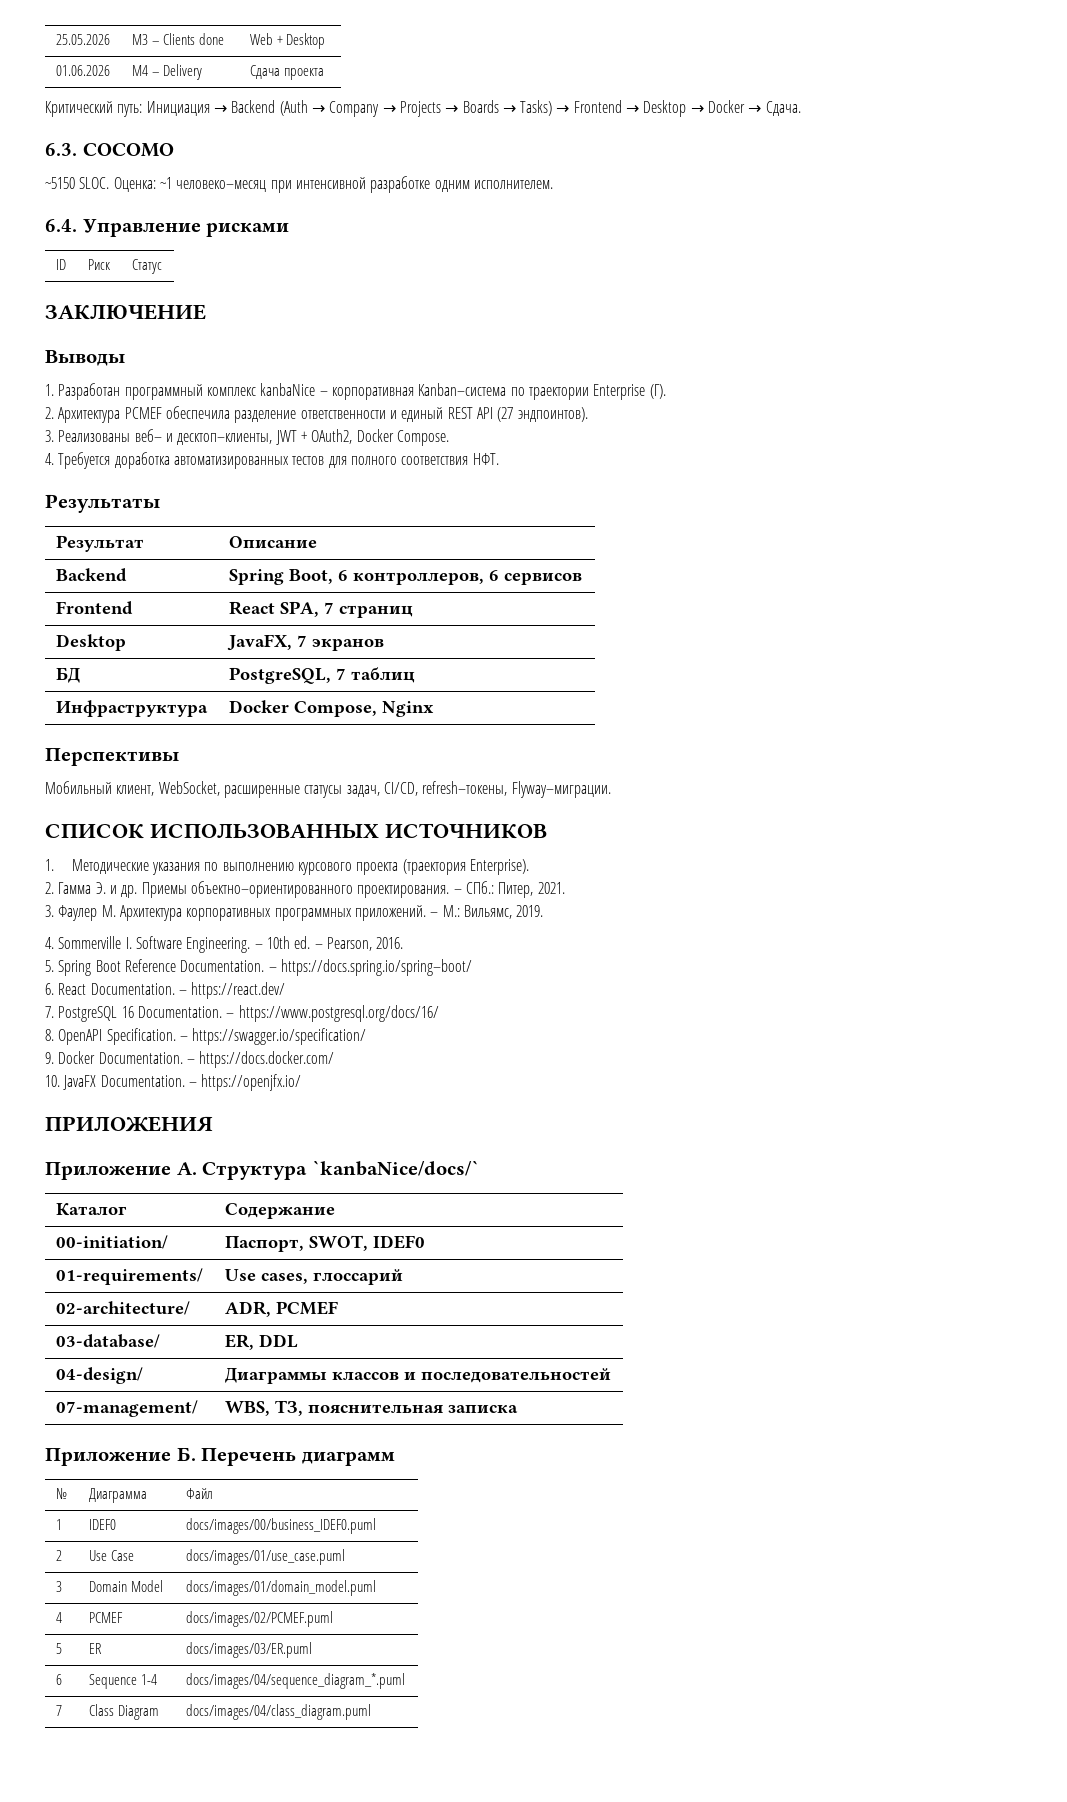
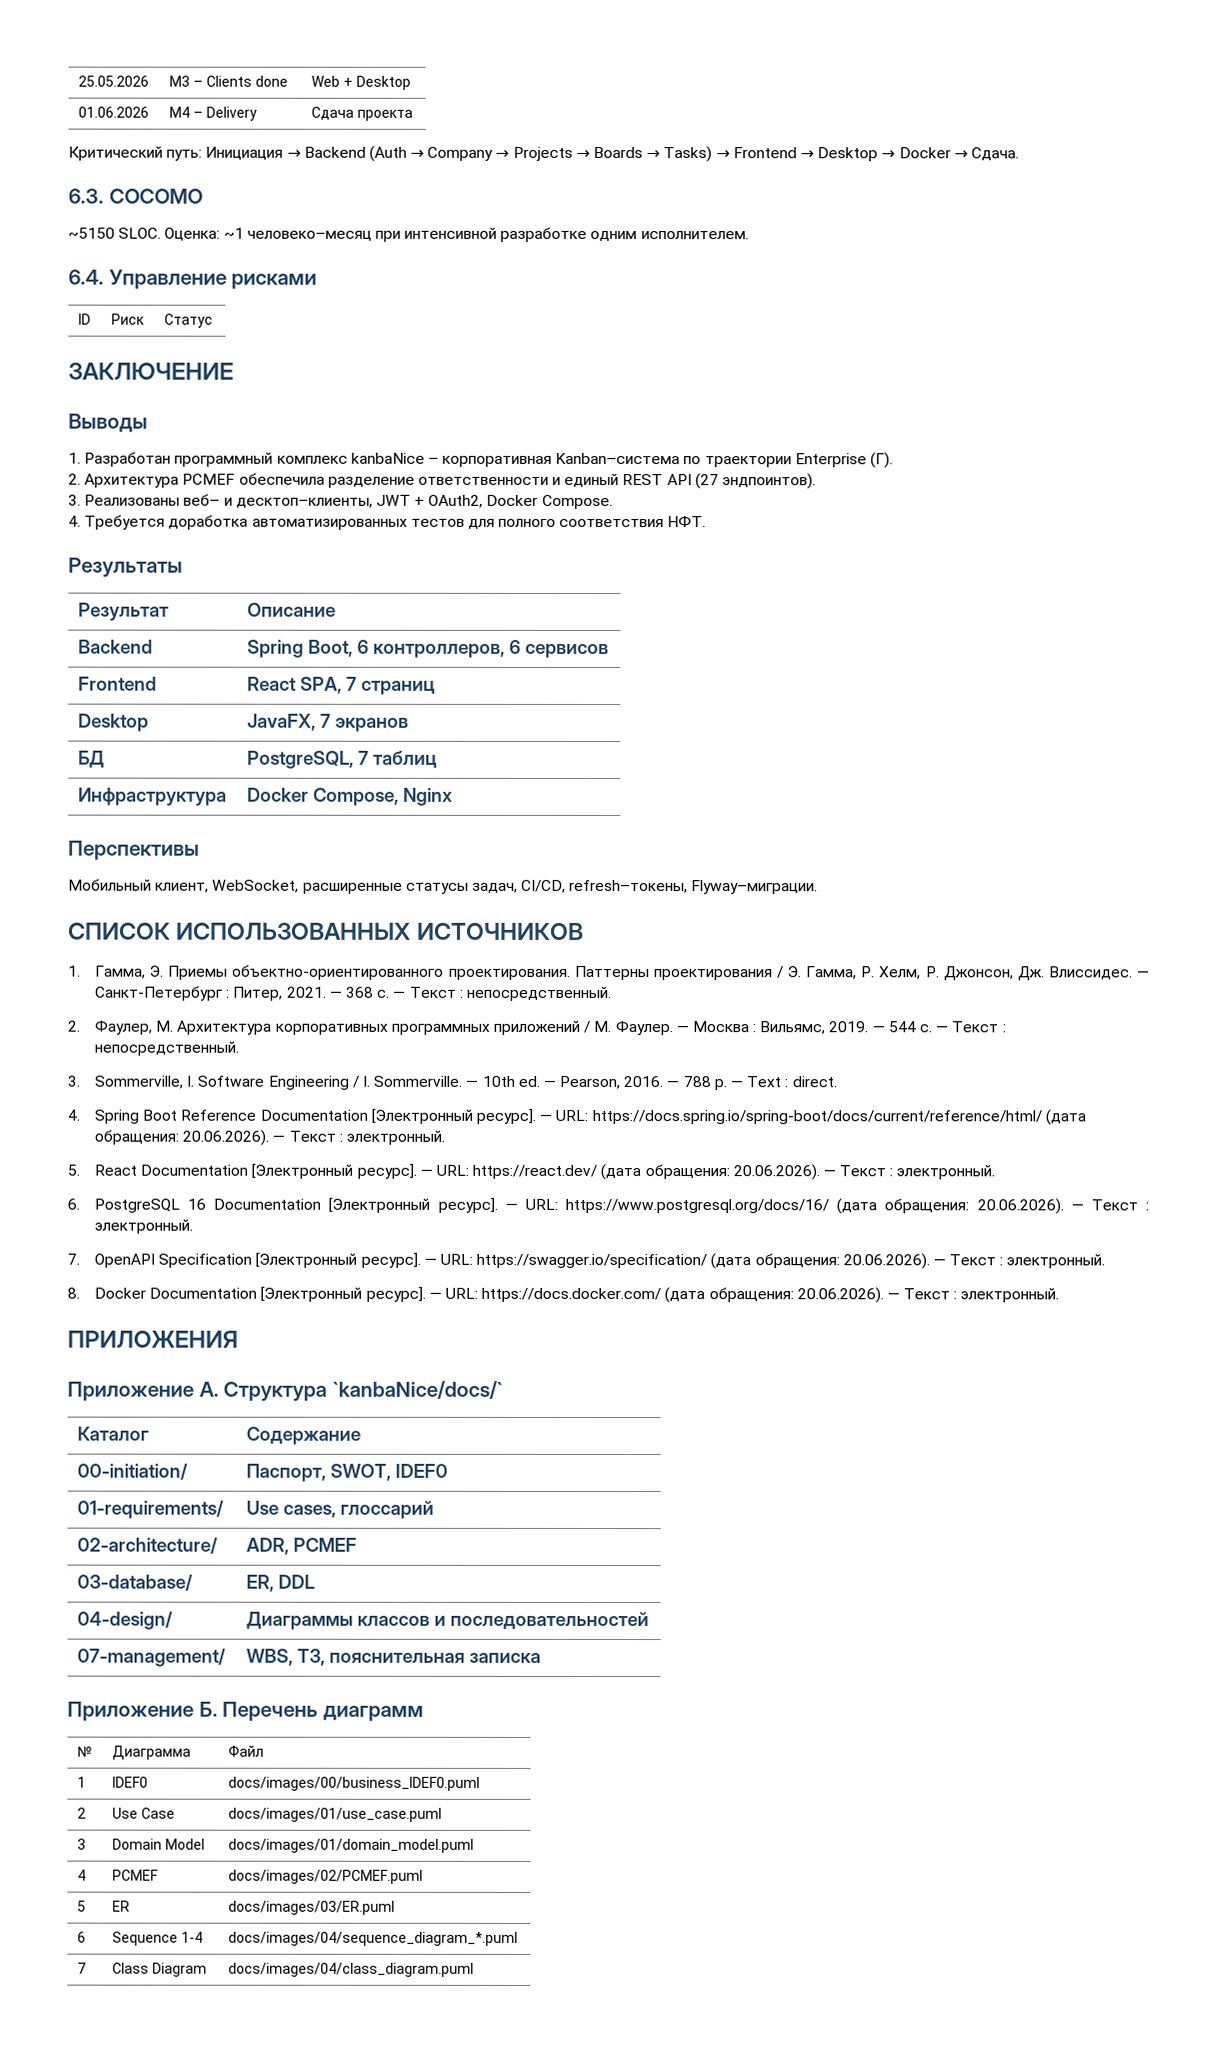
[71,859,530,875] [45,881,565,898] [45,905,544,921] [45,936,263,953] Методические указания по выполнению курсового проекта (траектория Enterprise). // 2. Гамма Э. и др. Приемы объектно–ориентированного проектирования. – СПб.: Питер, 2021. // 3. Фаулер М. Архитектура корпоративных программных приложений. – М.: Вильямс, 2019. // 4. Sommerville I. Software Engineering. – -> [95,964,1151,981] [95,985,612,1002] [67,1019,1007,1036] [94,1040,240,1056] [67,1075,479,1090] Гамма, Э. Приемы объектно-ориентированного проектирования. Паттерны проектирования / Э. Гамма, Р. Хелм, Р. Джонсон, Дж. Влиссидес. — Санкт-Петербург : Питер, 2021. — 368 с. — Текст : непосредственный. // 2. Фаулер, М. Архитектура корпоративных программных приложений / М. Фаулер. — Москва : Вильямс, 2019. — 544 с. — Текст : непосредственный. // 3. Sommerville, I. Software Engineering / I. Sommerville. —
[314,944,323,949] – -> [542,1080,556,1087] —
[45,959,472,976] [45,982,286,999] [45,1005,439,1022] [45,1028,367,1045] [45,1051,335,1068] [45,1074,302,1091] // 5. Spring Boot Reference Documentation. – https://docs.spring.io/spring–boot/ // 6. React Documentation. – https://react.dev/ // 7. PostgreSQL 16 Documentation. – https://www.postgresql.org/docs/16/ // 8. OpenAPI Specification. – https://swagger.io/specification/ // 9. Docker Documentation. – https://docs.docker.com/ // 10. JavaFX Documentation. – https://openjfx.io/ -> [666,1076,837,1091] [67,1108,1086,1126] [94,1129,445,1146] [67,1163,996,1181] [67,1197,1150,1215] [94,1218,194,1234] [67,1252,1106,1270] [67,1286,1060,1304] — 788 p. — Text : direct. // 4. Spring Boot Reference Documentation [Электронный ресурс]. — URL: https://docs.spring.io/spring-boot/docs/current/reference/html/ (дата обращения: 20.06.2026). — Текст : электронный. // 5. React Documentation [Электронный ресурс]. — URL: https://react.dev/ (дата обращения: 20.06.2026). — Текст : электронный. // 6. PostgreSQL 16 Documentation [Электронный ресурс]. — URL: https://www.postgresql.org/docs/16/ (дата обращения: 20.06.2026). — Текст : электронный. // 7. OpenAPI Specification [Электронный ресурс]. — URL: https://swagger.io/specification/ (дата обращения: 20.06.2026). — Текст : электронный. // 8. Docker Documentation [Электронный ресурс]. — URL: https://docs.docker.com/ (дата обращения: 20.06.2026). — Текст : электронный.

